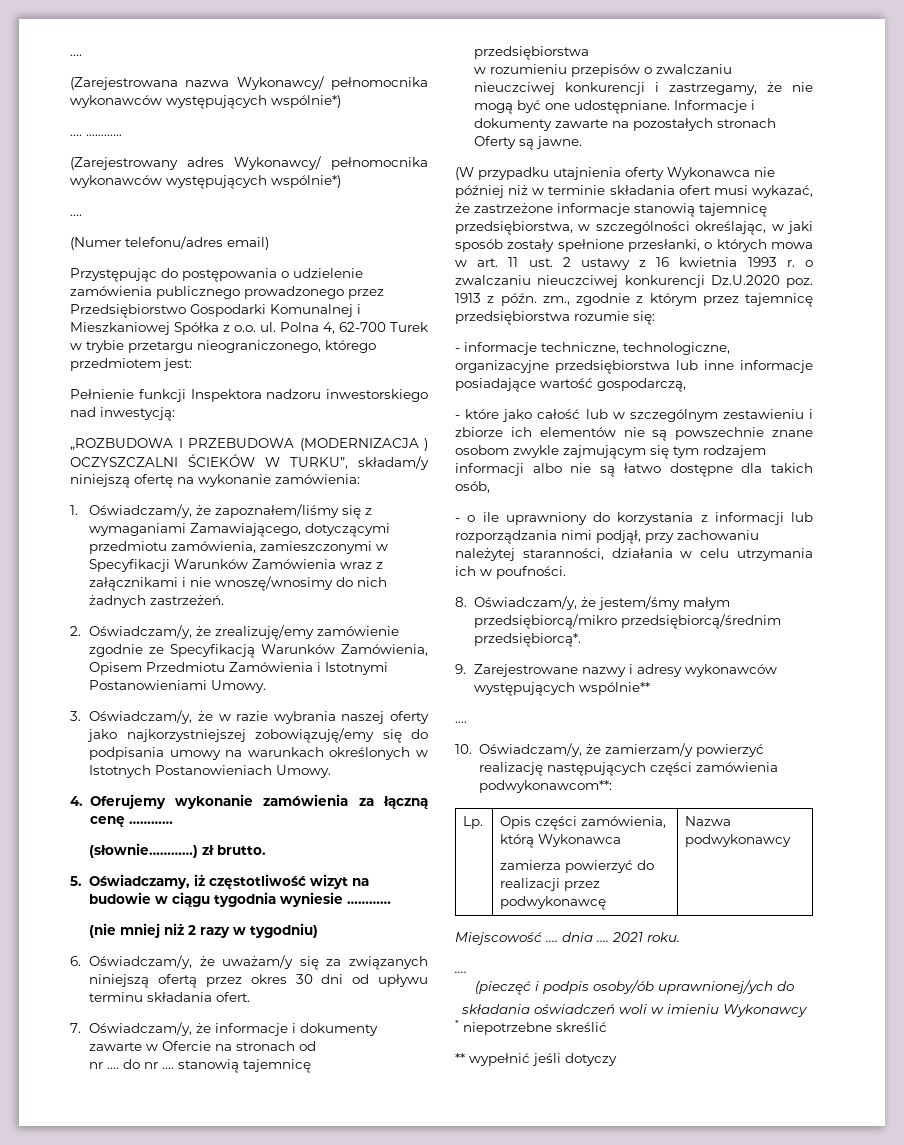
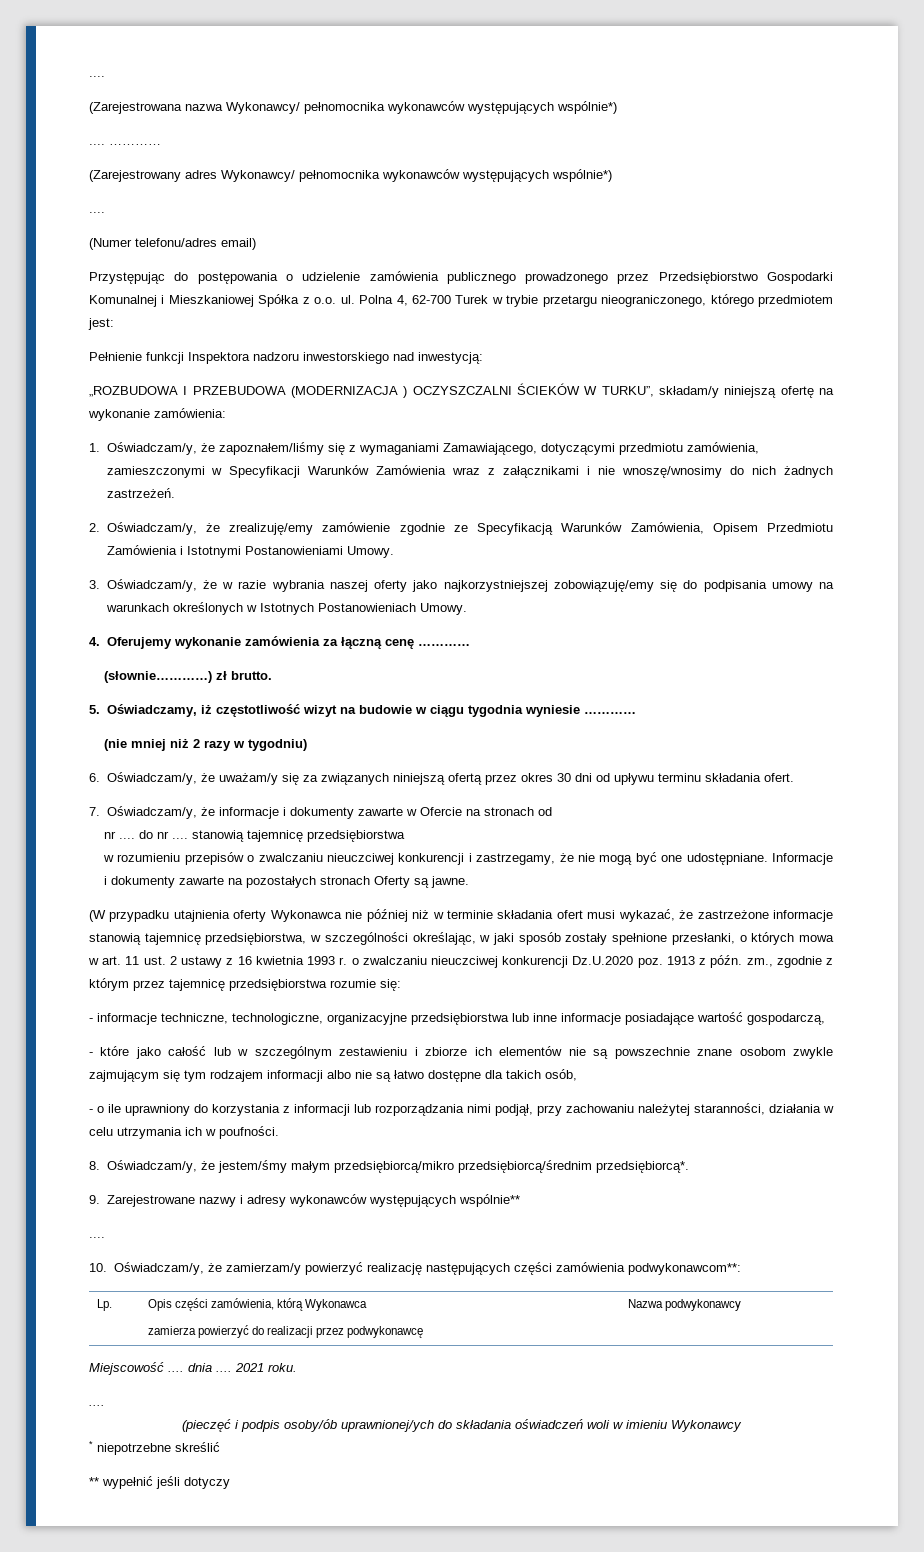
(794, 986) // -> (452, 1424) none

